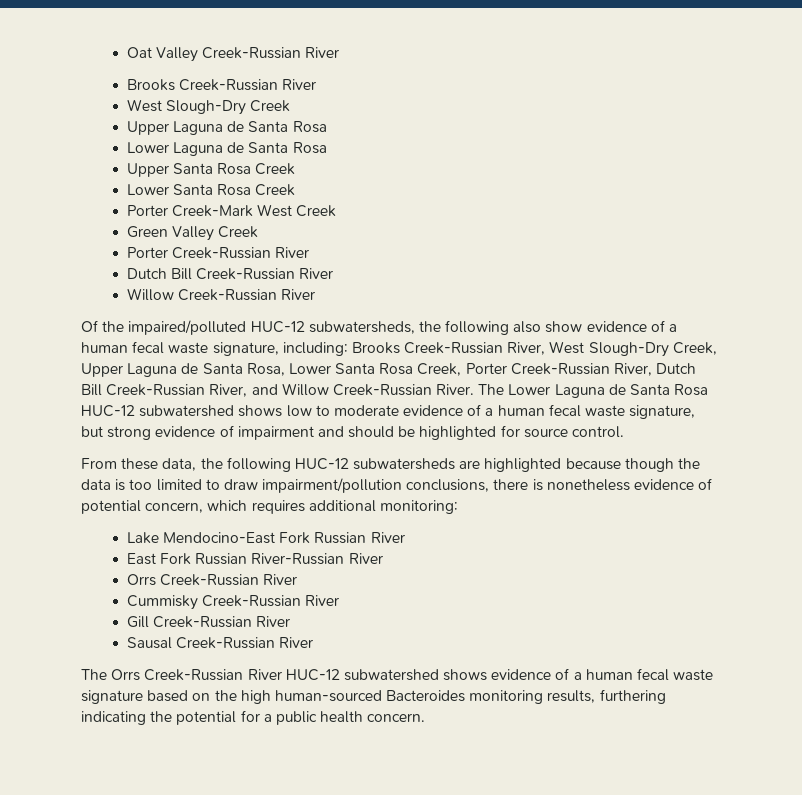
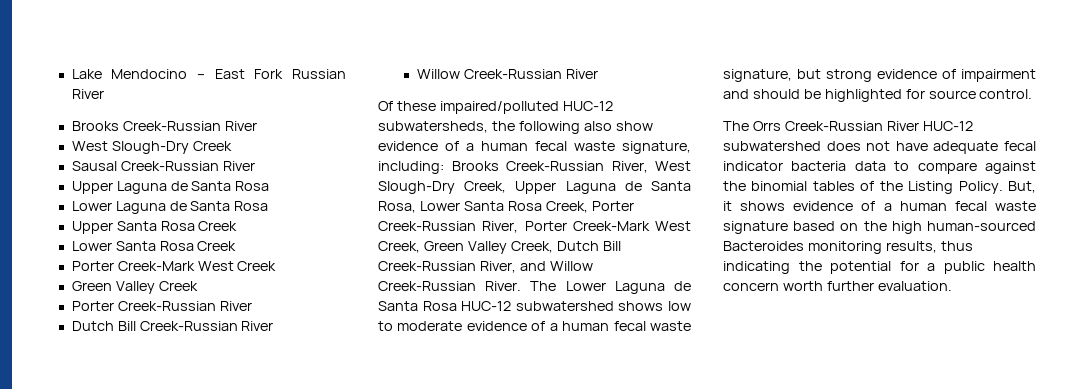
[126,47,302,62] Oat Valley Creek-Russian -> [71,69,346,79] Lake Mendocino – East Fork Russian
(291, 106) none -> [71,161,255,171] // Sausal Creek-Russian River
[102,321,125,332] the -> [396,101,436,111] these
(653, 369) none -> [524,221,691,231] [378,241,553,254] Porter Creek-Mark West Creek, Green Valley Creek,
[81,457,701,472] [81,478,713,493] [81,500,458,514] [126,532,405,544] [126,553,383,565] [126,574,298,586] [126,595,340,610] [126,616,291,628] [126,637,314,649] // From these data, the following HUC-12 subwatersheds are highlighted because though the data is too limited to draw impairment/pollution conclusions, there is nonetheless evidence of potential concern, which requires additional monitoring: // Lake Mendocino-East Fork Russian River // East Fork Russian River-Russian River // Orrs Creek-Russian River // Cummisky Creek-Russian River // Gill Creek-Russian River // Sausal Creek-Russian River -> (1033, 94) none
(439, 675) none -> [826,141,1036,154] [723,161,1036,174] [723,181,1036,194] [723,201,732,211] does not have adequate fecal indicator bacteria data to compare against the binomial tables of the Listing Policy. But, it
[599,689,666,704] furthering -> [940,241,973,251] thus
[367,713,426,722] concern. -> [723,281,952,291] concern worth further evaluation.

